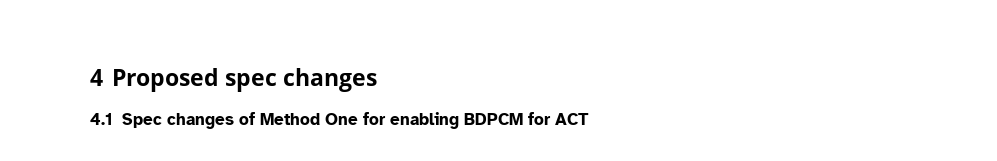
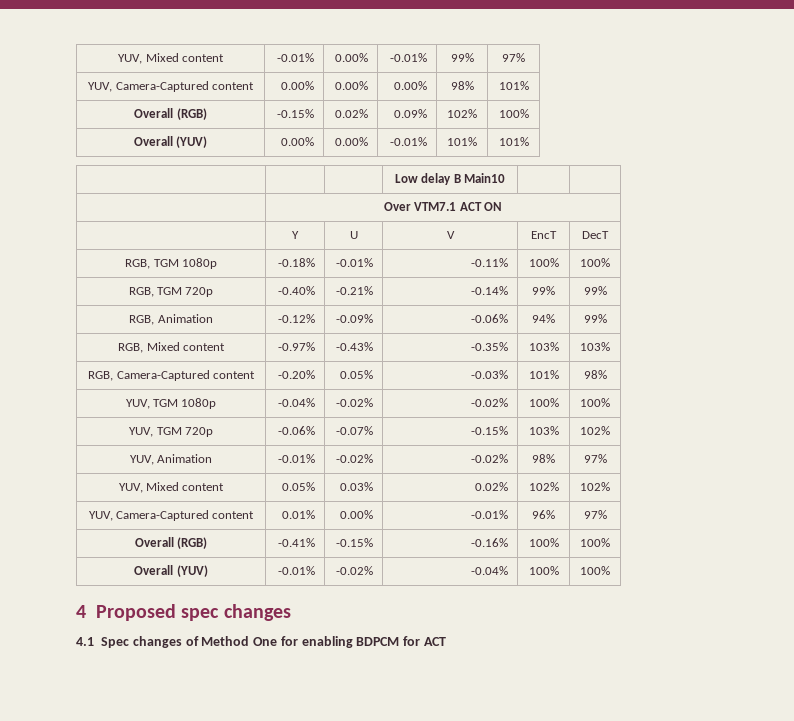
(90, 77) none -> [118,53,224,64] [276,53,314,62] [334,53,368,62] [389,53,427,62] [450,53,474,62] [502,53,525,62] [88,81,254,92] [280,81,314,90] [334,81,368,90] [393,81,427,90] [450,81,474,90] [498,81,529,90] [134,108,207,120] [276,109,314,118] [334,109,368,118] [393,109,427,118] [447,109,477,118] [498,109,529,118] [133,136,208,148] [280,137,314,146] [334,137,368,146] [389,137,427,146] [447,137,477,146] [498,137,529,146] [394,173,506,185] [383,202,503,211] [292,231,299,239] [349,231,358,239] [446,231,455,239] [531,231,557,239] [582,231,609,239] [125,258,217,269] [277,258,315,267] [335,258,373,267] [470,258,508,267] [528,258,559,267] [580,258,610,267] [128,287,214,297] [277,286,315,295] [335,286,373,295] [470,286,508,295] [532,286,555,295] [583,286,607,295] [129,314,213,325] [277,314,315,323] [335,314,373,323] [470,314,508,323] [532,314,555,323] [583,314,607,323] [118,342,225,353] [277,342,315,351] [335,342,373,351] [470,342,508,351] [528,342,559,351] [580,342,610,351] [88,370,255,381] [277,370,315,379] [339,370,373,379] [470,370,508,379] [528,370,559,379] [583,370,607,379] [125,398,217,409] [277,398,315,407] [335,398,373,407] [470,398,508,407] [528,398,559,407] [580,398,610,407] [129,427,213,437] [277,426,315,435] [335,426,373,435] [470,426,508,435] [528,426,559,435] [580,426,610,435] [129,454,213,465] [277,454,315,463] [335,454,373,463] [470,454,508,463] [532,454,555,463] [583,454,607,463] [118,482,225,493] [281,482,315,491] [339,482,373,491] [474,482,508,491] [528,482,559,491] [580,482,610,491] [88,510,255,521] [281,510,315,519] [339,510,373,519] [470,510,508,519] [532,510,555,519] [583,510,607,519] [134,537,208,549] [277,538,315,547] [335,538,373,547] [470,538,508,547] [528,538,559,547] [580,538,610,547] [134,565,208,577] [277,566,315,575] [335,566,373,575] [470,566,508,575] [528,566,559,575] [580,566,610,575] YUV, Mixed content | -0.01% | 0.00% | -0.01% | 99% | 97% // YUV, Camera-Captured content | 0.00% | 0.00% | 0.00% | 98% | 101% // Overall (RGB) | -0.15% | 0.02% | 0.09% | 102% | 100% // Overall (YUV) | 0.00% | 0.00% | -0.01% | 101% | 101% // | | | Low delay B Main10 | | // | Over VTM7.1 ACT ON // | Y | U | V | EncT | DecT // RGB, TGM 1080p | -0.18% | -0.01% | -0.11% | 100% | 100% // RGB, TGM 720p | -0.40% | -0.21% | -0.14% | 99% | 99% // RGB, Animation | -0.12% | -0.09% | -0.06% | 94% | 99% // RGB, Mixed content | -0.97% | -0.43% | -0.35% | 103% | 103% // RGB, Camera-Captured content | -0.20% | 0.05% | -0.03% | 101% | 98% // YUV, TGM 1080p | -0.04% | -0.02% | -0.02% | 100% | 100% // YUV, TGM 720p | -0.06% | -0.07% | -0.15% | 103% | 102% // YUV, Animation | -0.01% | -0.02% | -0.02% | 98% | 97% // YUV, Mixed content | 0.05% | 0.03% | 0.02% | 102% | 102% // YUV, Camera-Captured content | 0.01% | 0.00% | -0.01% | 96% | 97% // Overall (RGB) | -0.41% | -0.15% | -0.16% | 100% | 100% // Overall (YUV) | -0.01% | -0.02% | -0.04% | 100% | 100% //

